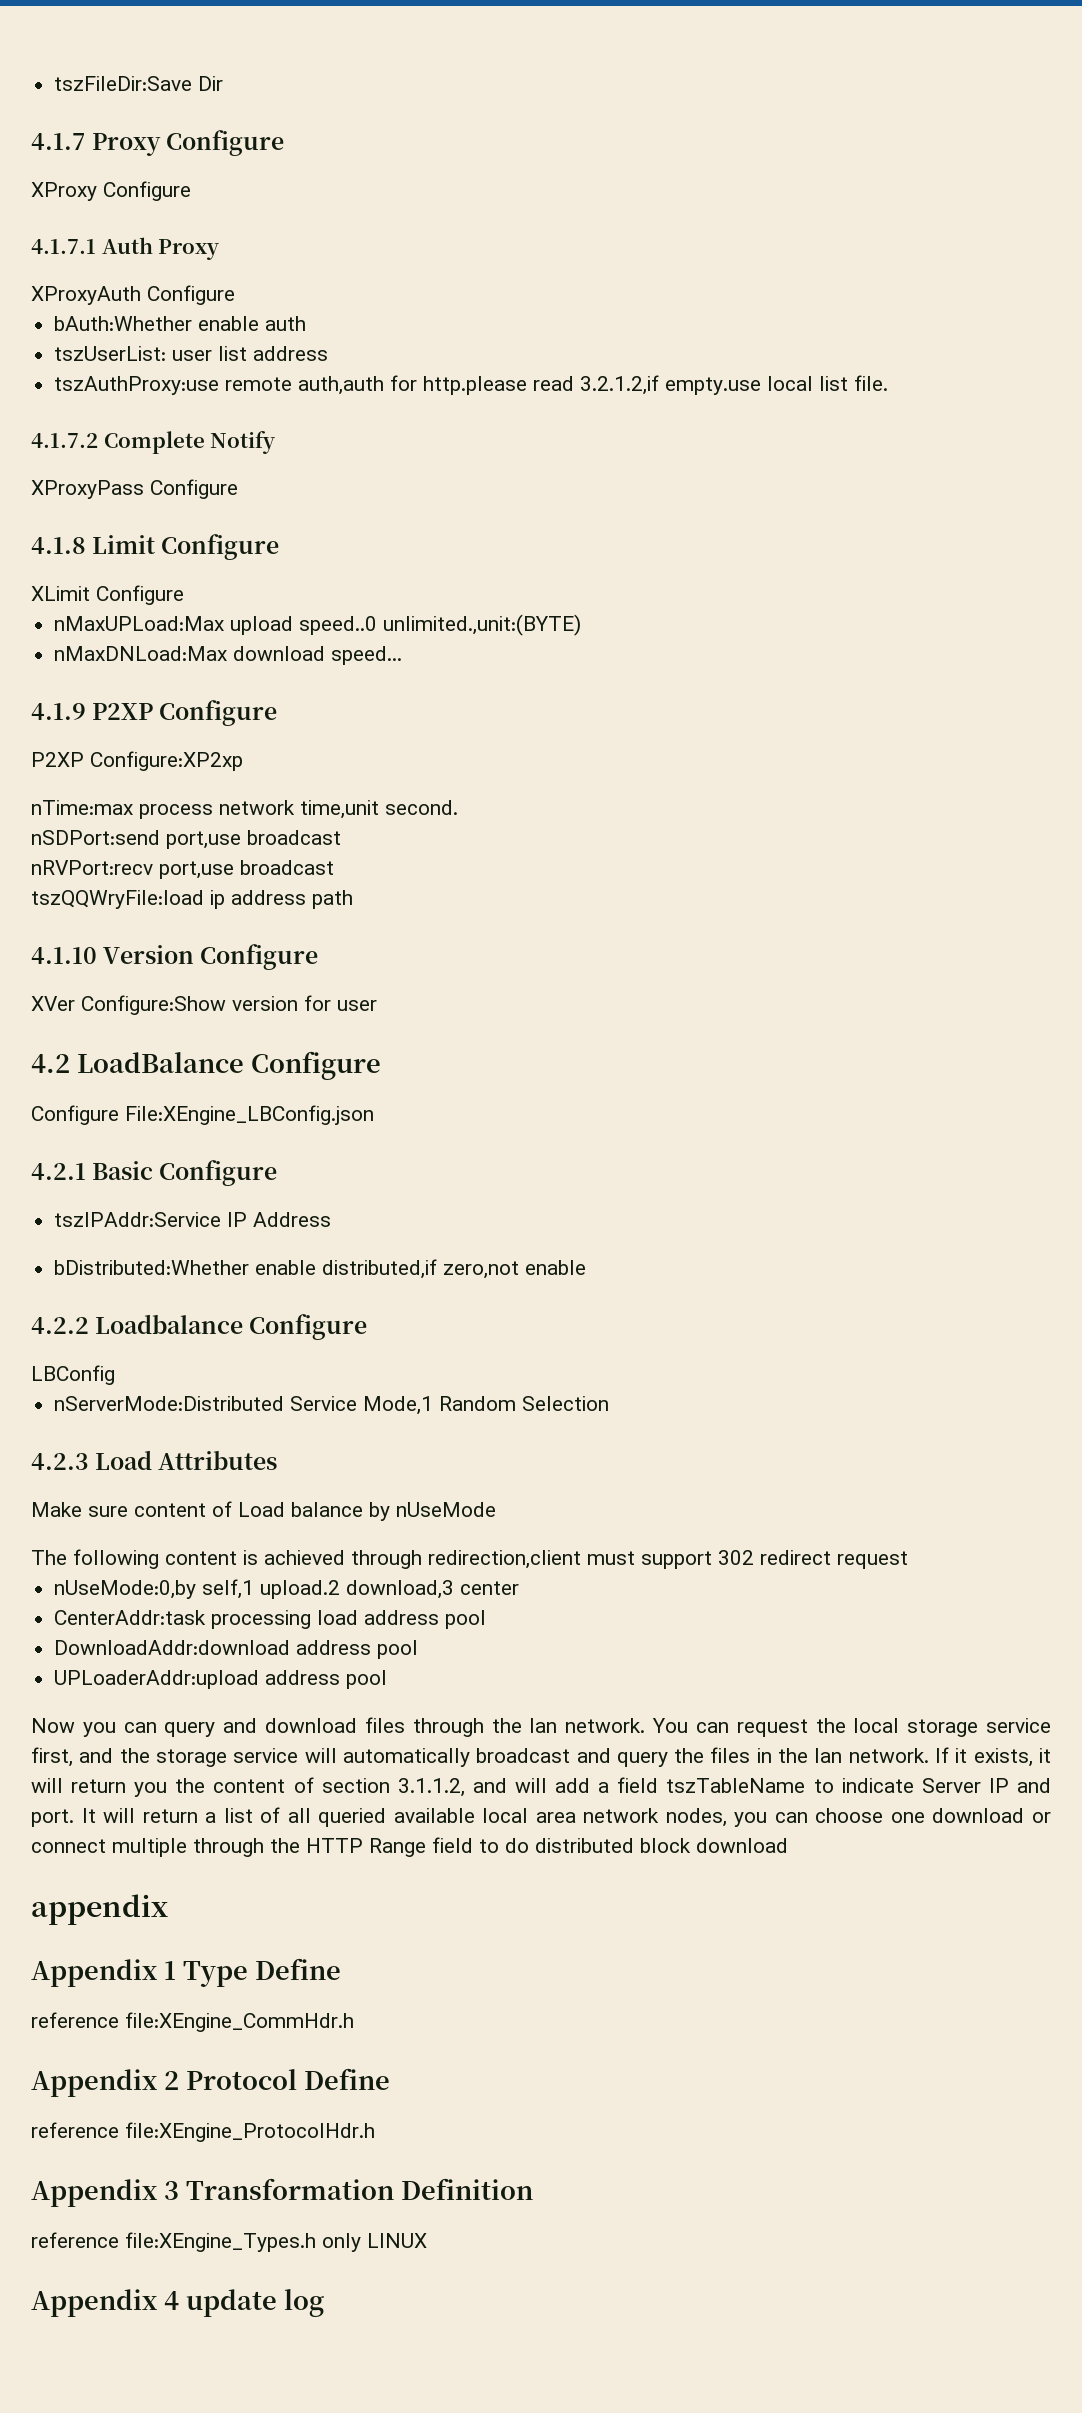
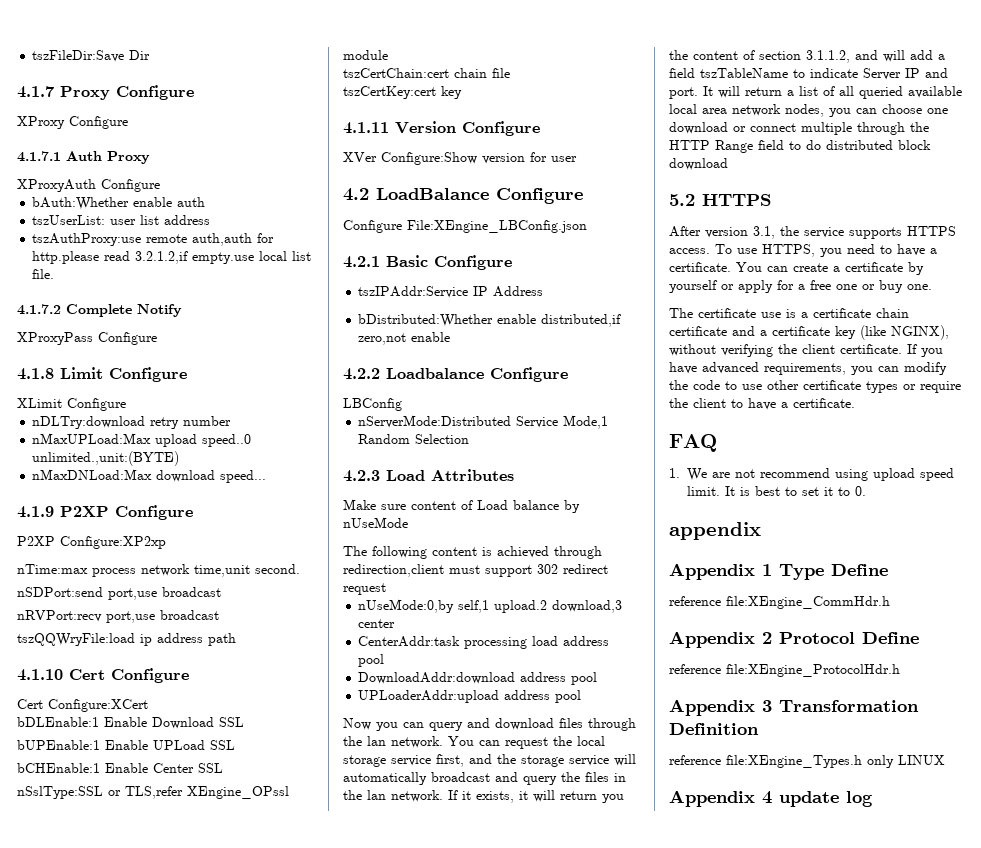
(184, 595) none -> [32,416,232,429] // nDLTry:download retry number
(97, 955) none -> [69,668,189,683] [17,699,148,712] [17,717,244,729] [17,740,235,750] [17,763,223,773] [17,786,289,799] [343,50,388,60] [343,68,510,78] [343,86,462,99] [343,122,389,134] Cert Configure // Cert Configure:XCert // bDLEnable:1 Enable Download SSL // bUPEnable:1 Enable UPLoad SSL // bCHEnable:1 Enable Center SSL // nSslType:SSL or TLS,refer XEngine_OPssl module // tszCertChain:cert chain file // tszCertKey:cert key // 4.1.11
(788, 1845) none -> [669,194,771,206] [669,226,956,239] [669,244,937,257] [669,262,924,275] [669,280,932,293] [669,308,909,318] [669,325,949,340] [669,344,943,357] [669,362,947,375] [669,380,961,393] [669,398,855,410] [669,434,717,452] [669,468,954,481] [687,486,866,496] // 5.2 HTTPS // After version 3.1, the service supports HTTPS access. To use HTTPS, you need to have a certificate. You can create a certificate by yourself or apply for a free one or buy one. // The certificate use is a certificate chain certificate and a certificate key (like NGINX), without verifying the client certificate. If you have advanced requirements, you can modify the code to use other certificate types or require the client to have a certificate. // FAQ // 1. We are not recommend using upload speed limit. It is best to set it to 0.

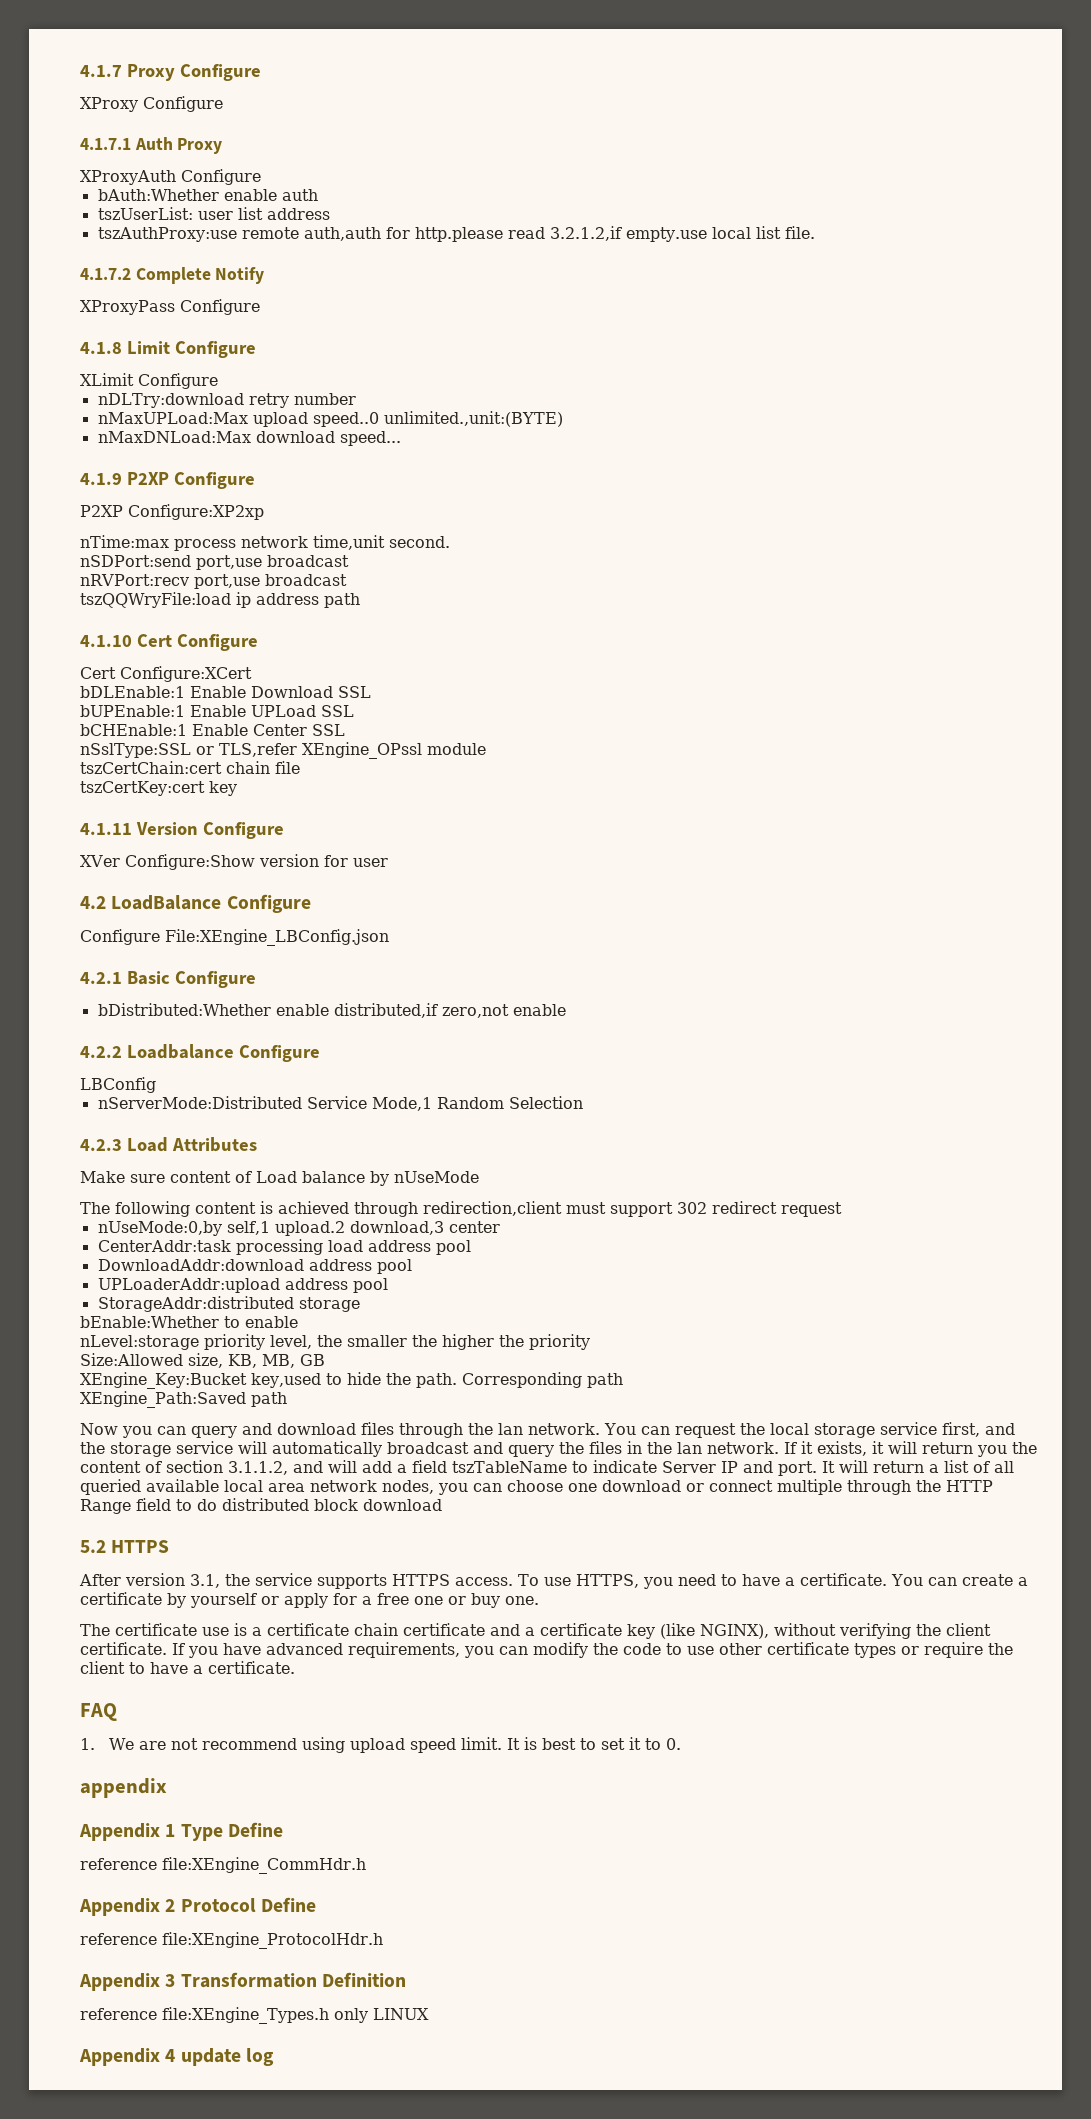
[32,50,151,62] tszFileDir:Save Dir // -> (80, 71) none
[358,286,544,298] // tszIPAddr:Service IP Address -> (256, 979) none
(582, 696) none -> [97,1296,360,1312] [80,1316,298,1328] [80,1334,590,1350] [80,1353,325,1368] [80,1372,623,1389] [80,1391,287,1408] // StorageAddr:distributed storage // bEnable:Whether to enable // nLevel:storage priority level, the smaller the higher the priority // Size:Allowed size, KB, MB, GB // XEngine_Key:Bucket key,used to hide the path. Corresponding path // XEngine_Path:Saved path

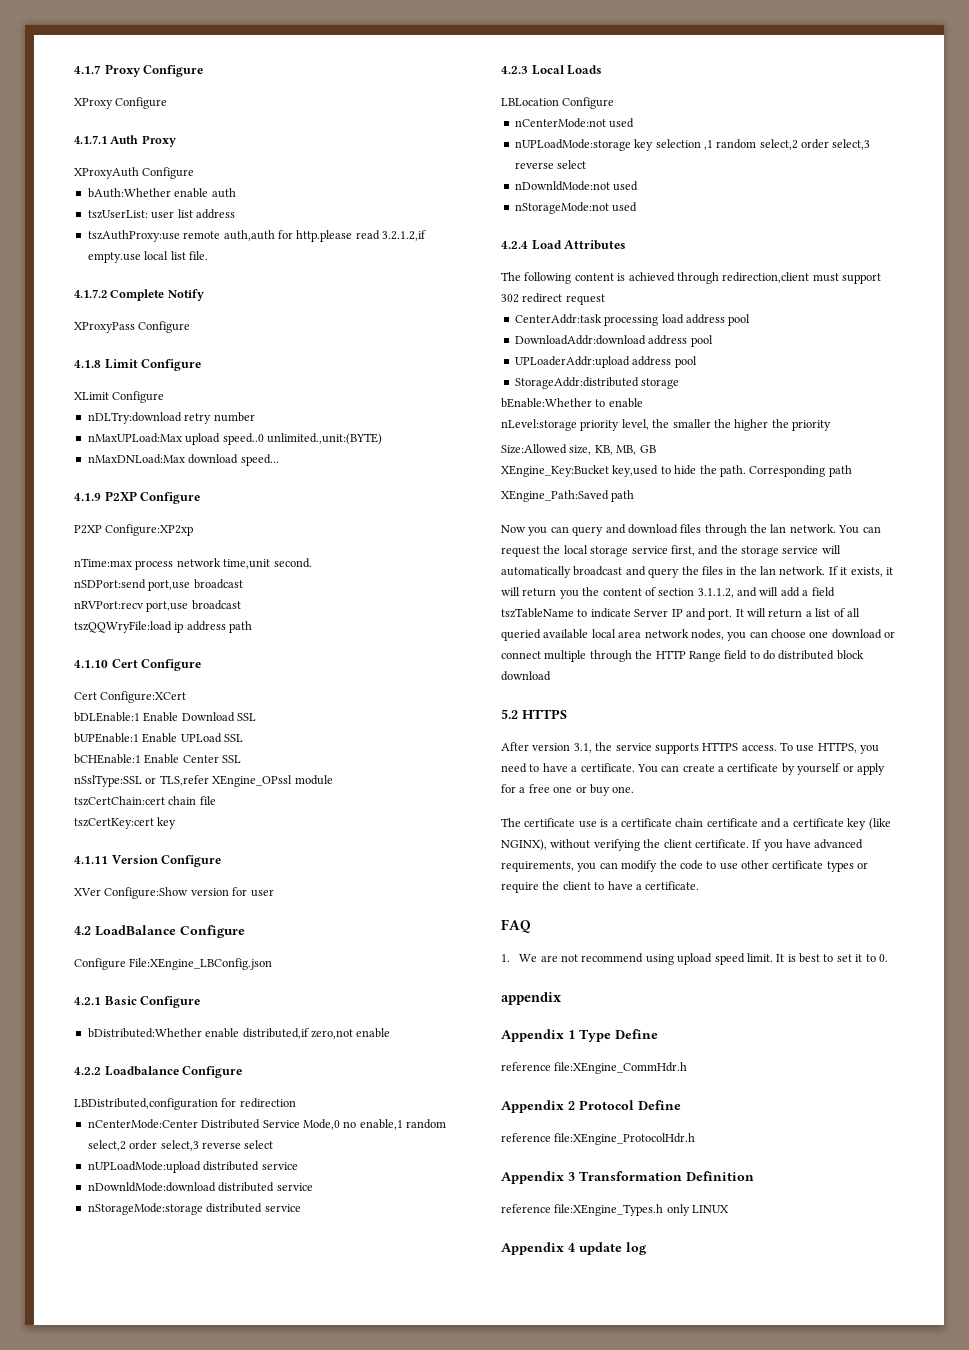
[80,1077,156,1093] [97,1096,583,1111] [80,1137,257,1152] [80,1171,479,1186] LBConfig // nServerMode:Distributed Service Mode,1 Random Selection // 4.2.3 Load Attributes // Make sure content of Load balance by nUseMode -> [74,1098,296,1110] [87,1119,446,1130] [87,1140,274,1151] [87,1161,298,1173] [87,1182,313,1192] [87,1203,301,1215] [501,65,603,75] [501,97,615,109] [514,118,635,128] [514,139,871,151] [514,160,587,169] [514,181,639,191] [514,202,638,214] [501,240,627,250] LBDistributed,configuration for redirection // nCenterMode:Center Distributed Service Mode,0 no enable,1 random select,2 order select,3 reverse select // nUPLoadMode:upload distributed service // nDownldMode:download distributed service // nStorageMode:storage distributed service // 4.2.3 Local Loads // LBLocation Configure // nCenterMode:not used // nUPLoadMode:storage key selection ,1 random select,2 order select,3 reverse select // nDownldMode:not used // nStorageMode:not used // 4.2.4 Load Attributes
[97,1221,500,1236] // nUseMode:0,by self,1 upload.2 download,3 center -> (605, 299) none

